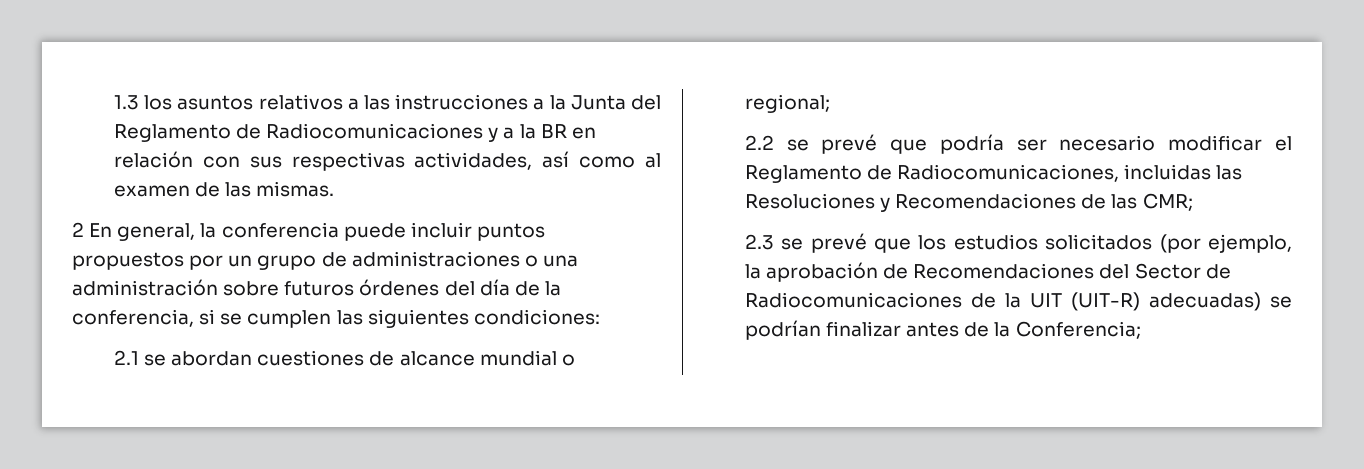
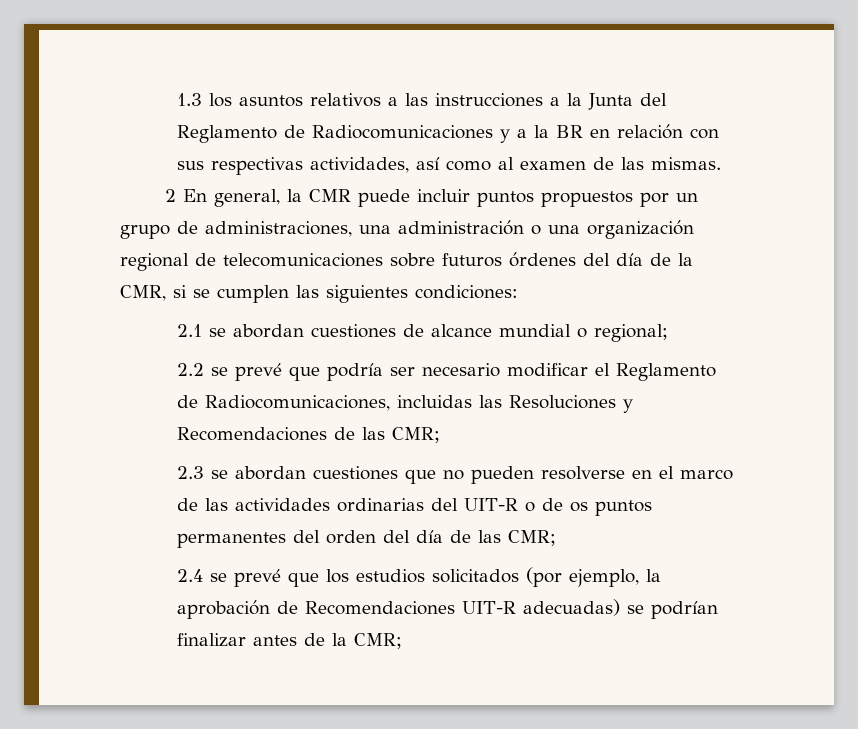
[221,222,339,238] conferencia -> [308,189,351,202] CMR
[351,251,578,267] [72,279,218,296] administraciones o una administración -> [205,220,694,239] [120,253,383,271] administraciones, una administración o una organización regional de telecomunicaciones
[72,309,194,327] conferencia, -> [120,285,166,301] CMR,
(804, 244) none -> [235,466,734,484] [177,498,653,516] [177,530,557,548] [177,569,228,582] abordan cuestiones que no pueden resolverse en el marco de las actividades ordinarias del UIT-R o de os puntos permanentes del orden del día de las CMR; // 2.4 se
[1099,263,1231,279] [744,292,1140,311] del Sector de Radiocomunicaciones de la UIT (UIT-R) -> [462,601,517,614] UIT-R
[1015,321,1141,339] Conferencia; -> [354,633,403,649] CMR;

